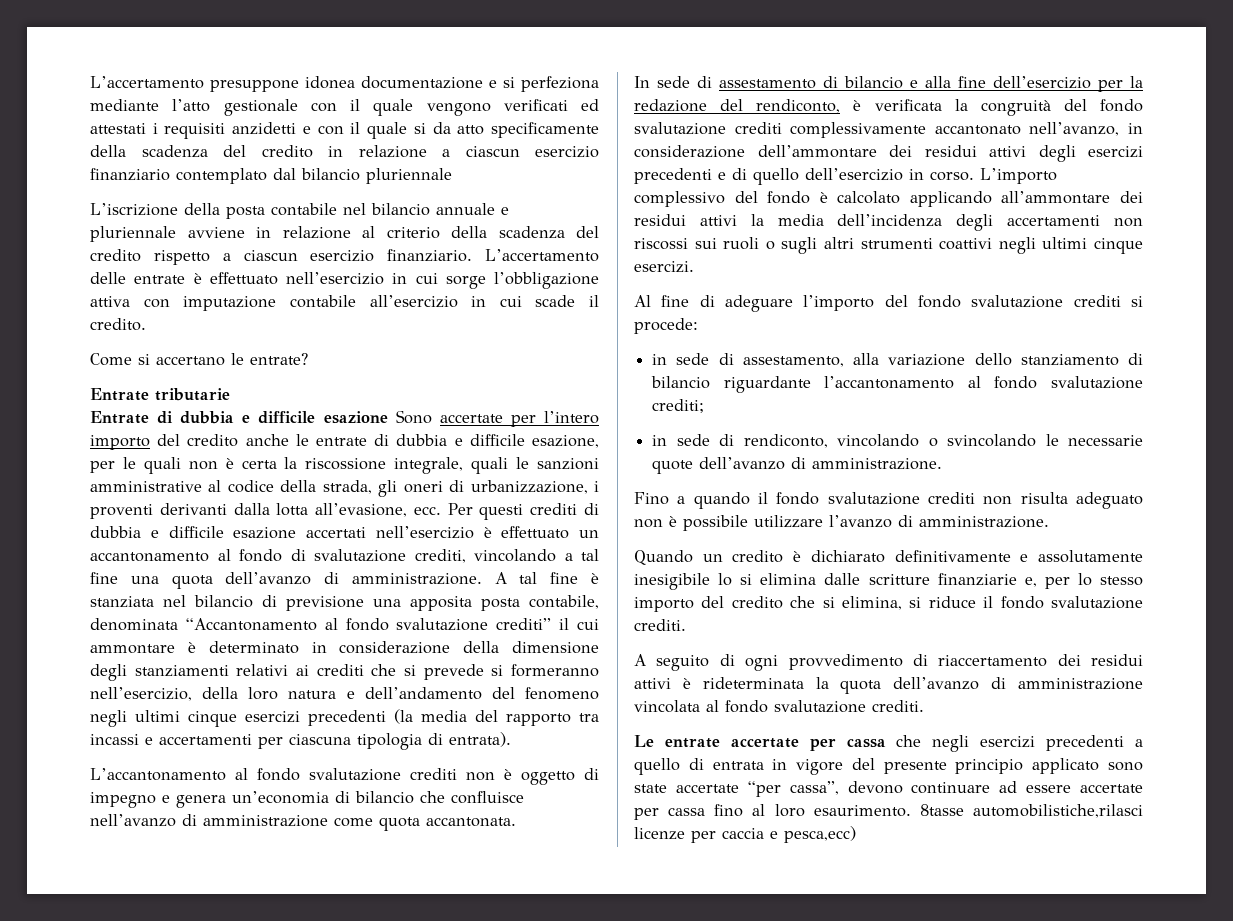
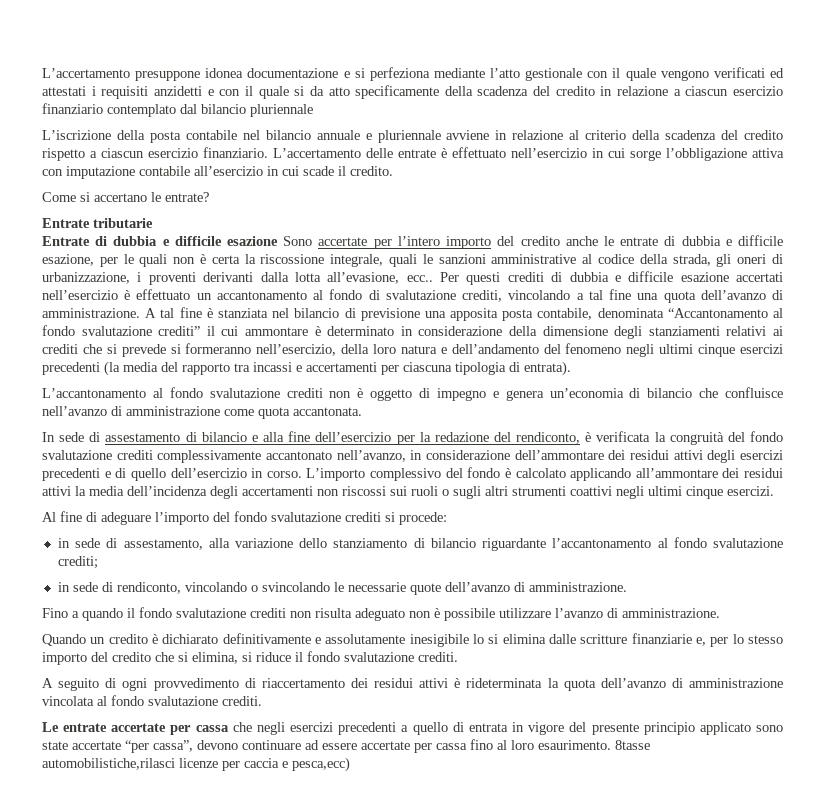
[413,506,441,515] ecc. -> [406,275,433,282] ecc..

